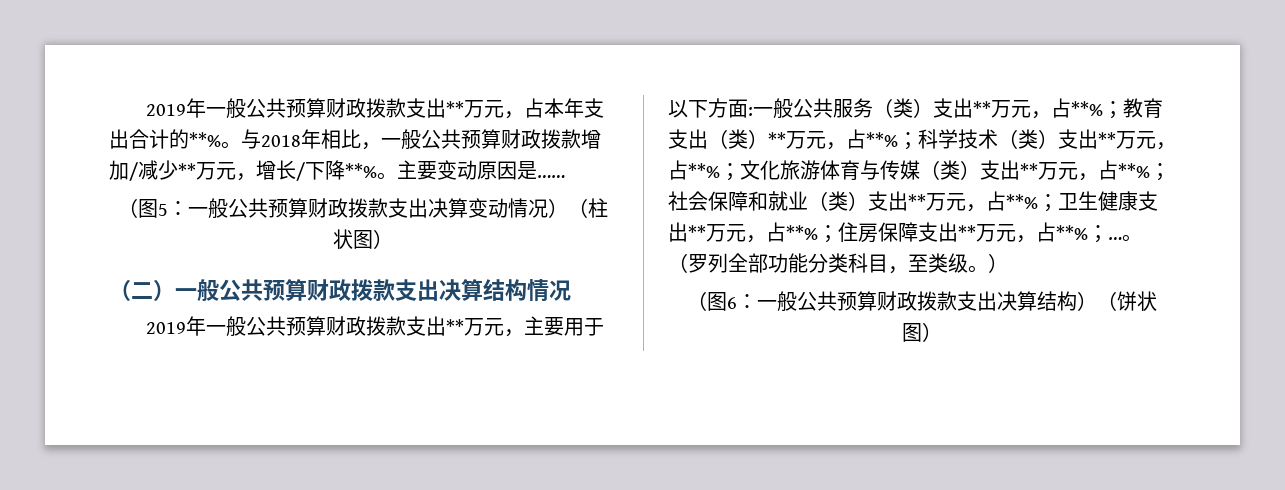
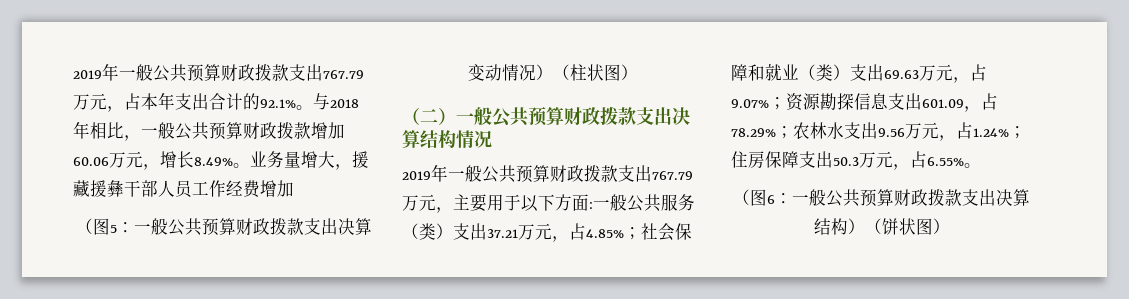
[146,98,465,118] 2019年一般公共预算财政拨款支出** -> [73,63,364,82] 2019年一般公共预算财政拨款支出767.79
[189,132,221,147] **% -> [260,99,296,108] 92.1%
[129,160,565,181] /减少**万元，增长/下降**%。主要变动原因是…… -> [73,151,369,170] [73,180,294,198] 60.06万元，增长8.49%。业务量增大，援藏援彝干部人员工作经费增加
[446,319,465,334] ** -> [652,171,693,180] 767.79
[973,98,1163,119] [668,129,1176,150] [668,160,1150,181] **万元，占**%；教育支出（类）**万元，占**%；科学技术（类）支出**万元，占**%；文化旅游体育与传媒（类）支出**万元，占**% -> [487,223,624,242] 37.21万元，占4.85%
[908,191,1158,212] [668,222,818,243] **万元，占**%；卫生健康支出**万元，占**% -> [884,64,987,83] [731,93,998,112] [731,122,1009,141] 69.63万元，占9.07%；资源勘探信息支出601.09，占78.29%；农林水支出9.56万元，占1.24%
[958,222,1142,243] [668,253,1008,274] **万元，占**%；…。（罗列全部功能分类科目，至类级。） -> [833,151,981,170] 50.3万元，占6.55%。

